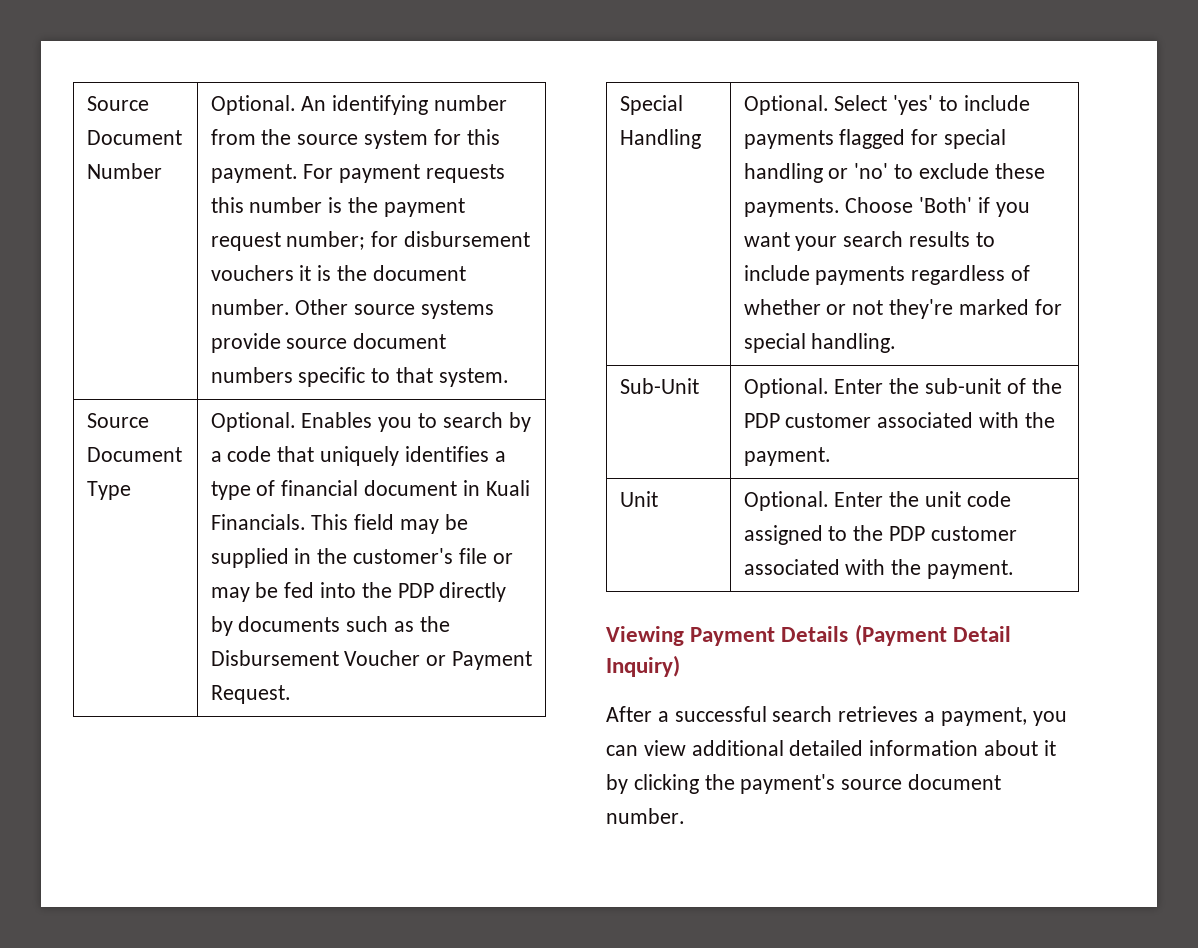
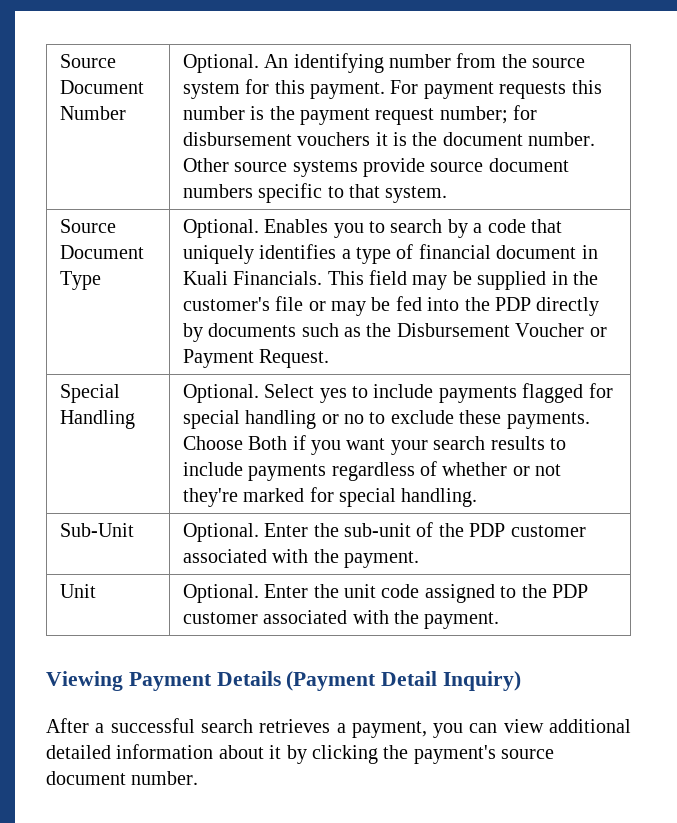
[893,95,934,115] 'yes' -> [319,388,347,403] yes
[854,163,889,179] 'no' -> [344,414,365,424] no
[919,197,973,213] 'Both' -> [248,436,288,450] Both

